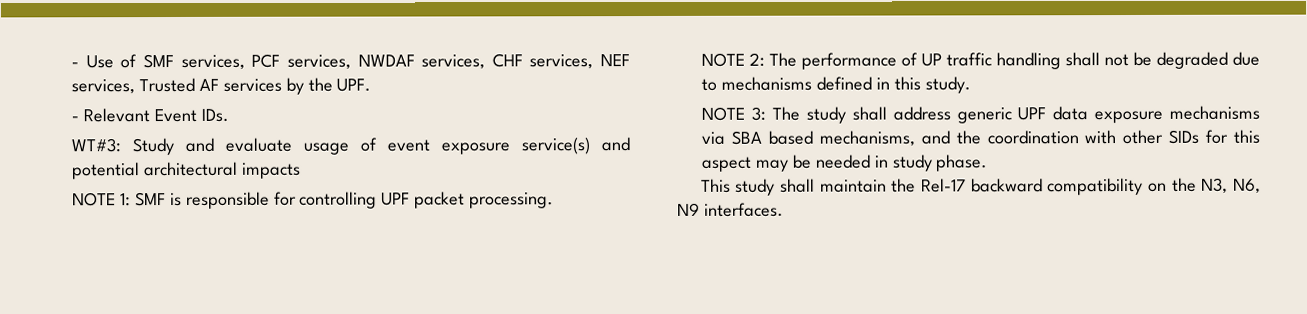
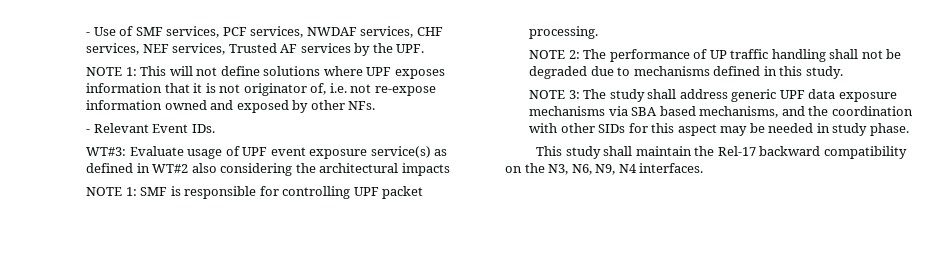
(372, 85) none -> [86,66,445,79] [86,83,436,96] [86,100,376,113] // NOTE 1: This will not define solutions where UPF exposes information that it is not originator of, i.e. not re-expose information owned and exposed by other NFs.
[132,137,293,156] Study and evaluate -> [129,146,184,156] Evaluate
(378, 144) none -> [242,147,268,156] UPF
[600,137,630,152] [72,162,141,180] and potential -> [434,149,448,156] [86,163,316,176] as defined in WT#2 also considering the
[677,202,700,216] N9 -> [595,164,637,175] N9, N4

